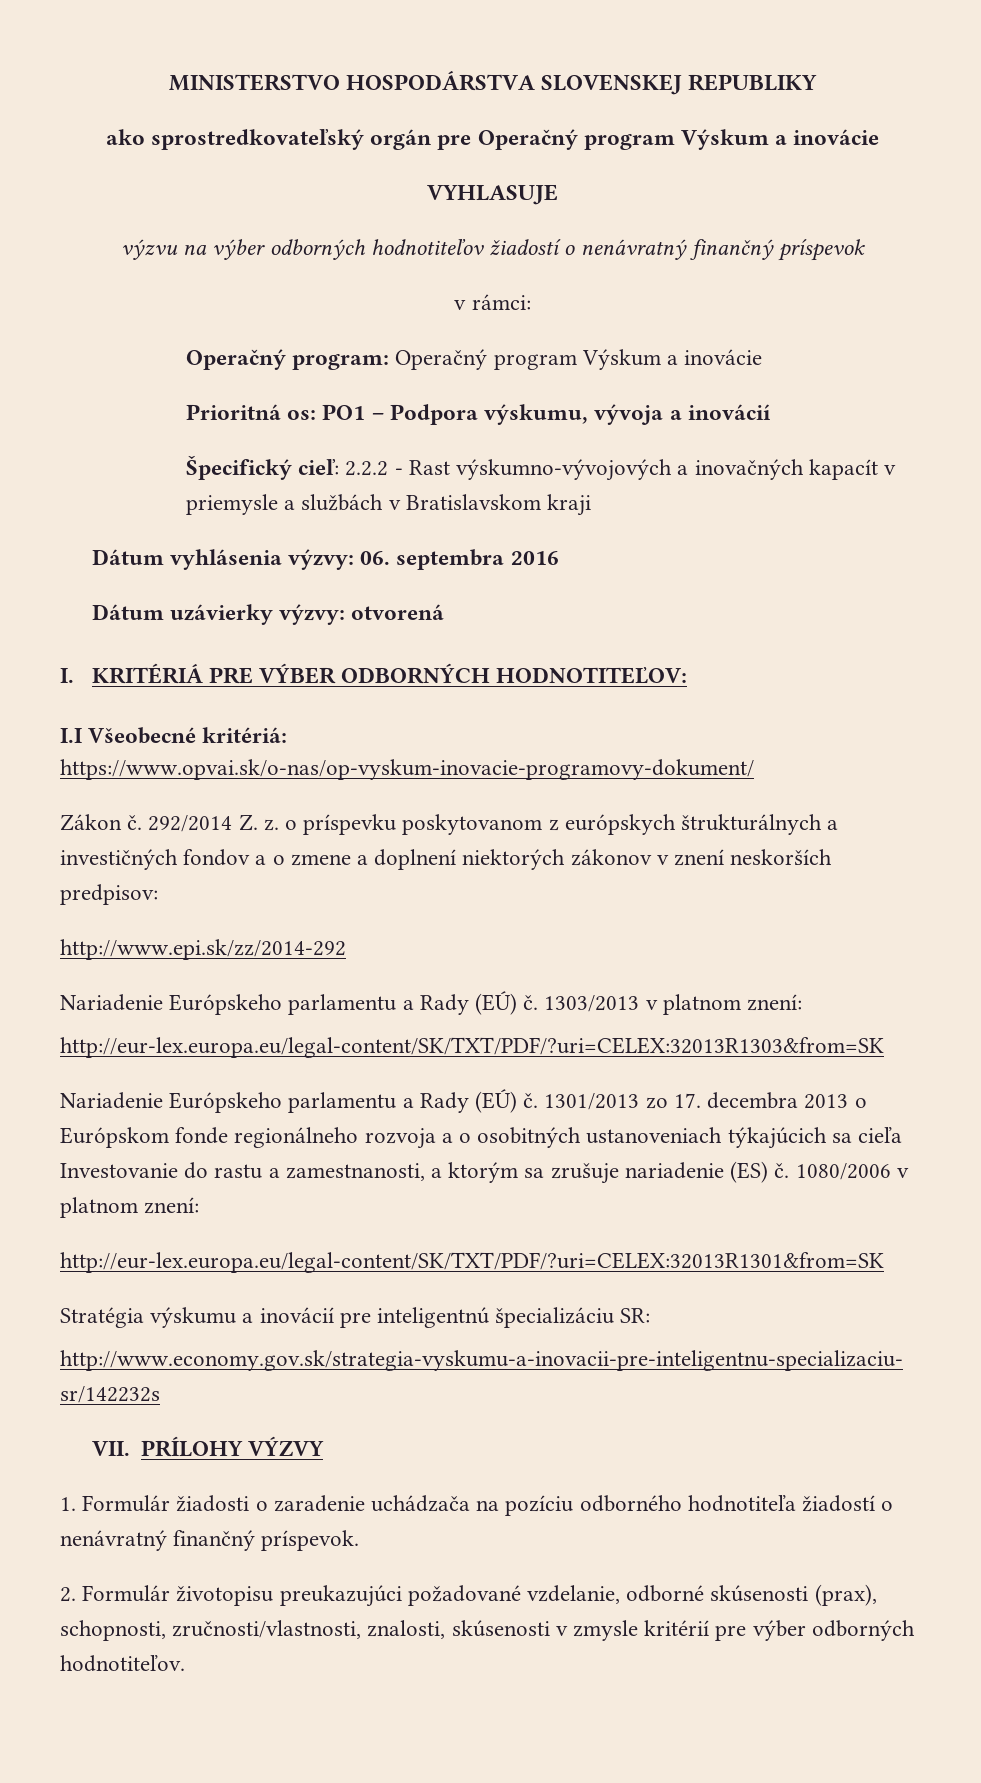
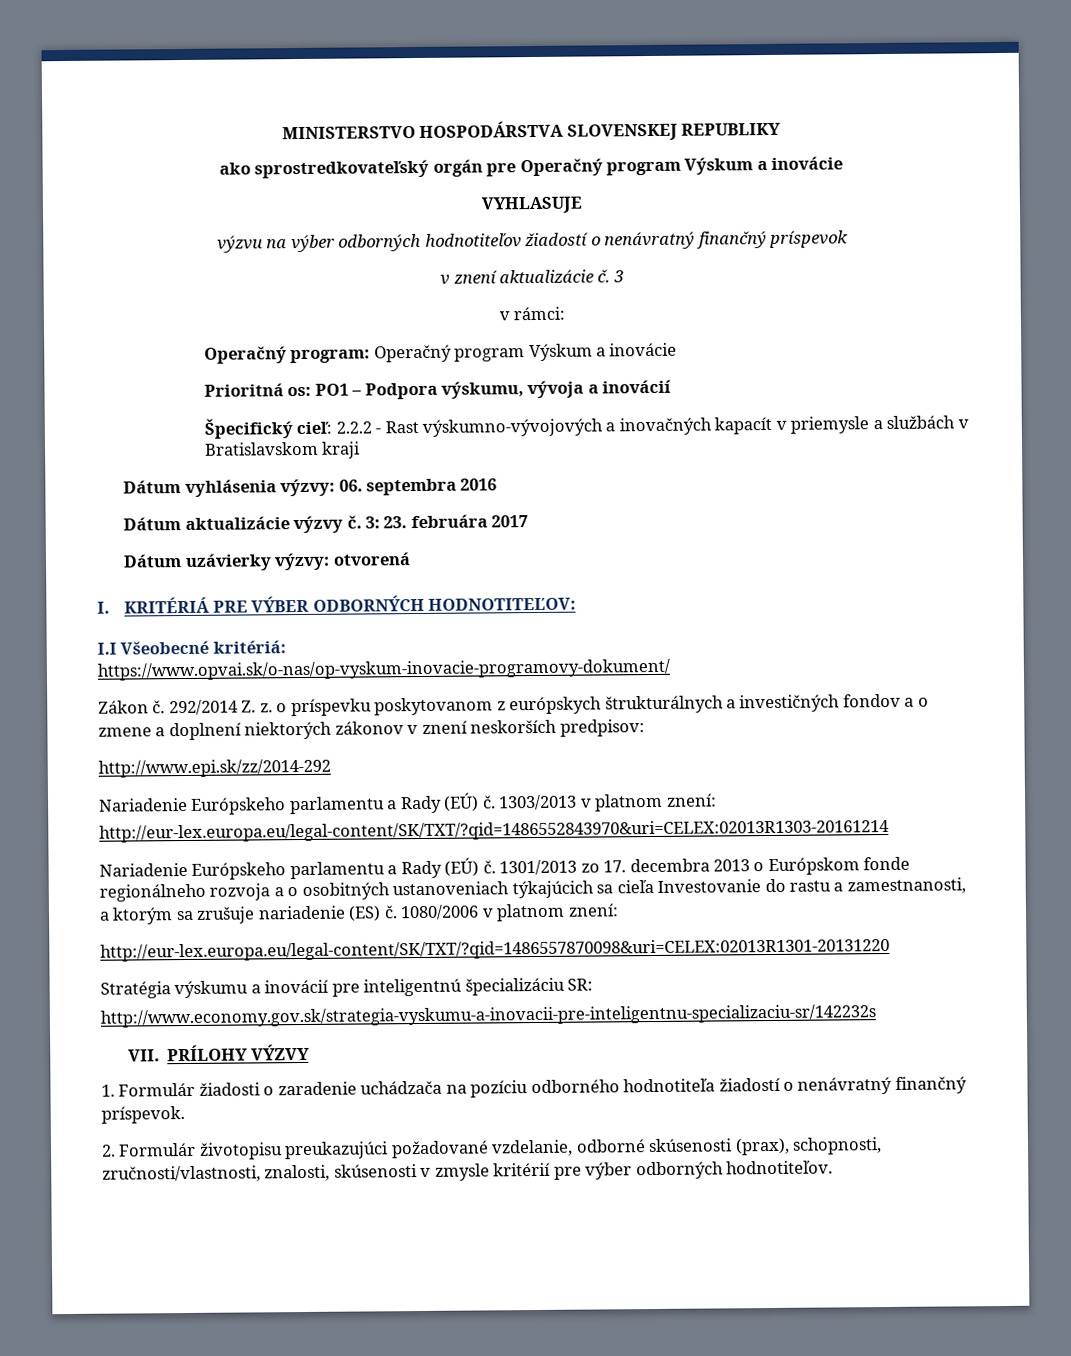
(865, 250) none -> [440,269,624,285] // v znení aktualizácie č. 3
(559, 558) none -> [123,514,529,534] // Dátum aktualizácie výzvy č. 3: 23. februára 2017
[60,1037,884,1058] http://eur-lex.europa.eu/legal-content/SK/TXT/PDF/?uri=CELEX:32013R1303&from=SK -> [99,818,889,843] http://eur-lex.europa.eu/legal-content/SK/TXT/?qid=1486552843970&uri=CELEX:02013R1303-20161214
[60,1252,884,1273] http://eur-lex.europa.eu/legal-content/SK/TXT/PDF/?uri=CELEX:32013R1301&from=SK -> [100,937,890,962] http://eur-lex.europa.eu/legal-content/SK/TXT/?qid=1486557870098&uri=CELEX:02013R1301-20131220

